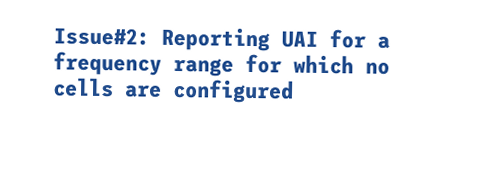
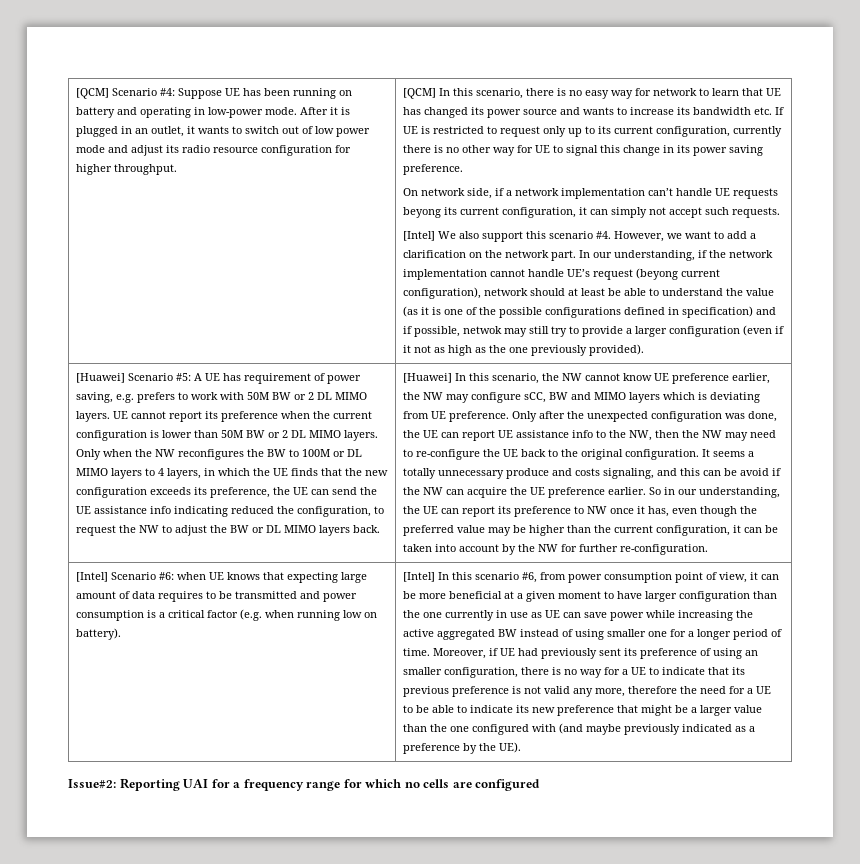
(53, 36) none -> [76,88,353,99] [76,107,351,118] [76,126,371,137] [76,145,352,156] [76,164,178,175] [403,88,782,99] [403,107,785,118] [403,126,783,137] [403,145,764,156] [403,164,464,175] [403,188,779,199] [403,207,781,218] [403,231,757,242] [403,250,774,261] [403,268,721,280] [403,287,775,299] [403,306,777,318] [403,325,785,337] [403,344,645,356] [76,373,362,384] [76,392,368,403] [76,411,373,422] [76,430,379,441] [76,449,363,460] [76,468,389,479] [76,487,378,498] [76,506,385,517] [76,525,381,536] [403,373,771,384] [403,392,761,403] [403,411,778,422] [403,430,777,441] [403,449,755,460] [403,468,782,479] [403,487,781,498] [403,506,758,517] [403,525,779,536] [403,544,709,555] [76,572,368,583] [76,591,358,602] [76,609,378,621] [76,628,122,640] [403,572,780,583] [403,591,778,602] [403,610,754,621] [403,629,783,640] [403,648,759,659] [403,667,746,678] [403,686,772,697] [403,705,763,716] [403,723,756,735] [403,742,522,754] [QCM] Scenario #4: Suppose UE has been running on battery and operating in low-power mode. After it is plugged in an outlet, it wants to switch out of low power mode and adjust its radio resource configuration for higher throughput. | [QCM] In this scenario, there is no easy way for network to learn that UE has changed its power source and wants to increase its bandwidth etc. If UE is restricted to request only up to its current configuration, currently there is no other way for UE to signal this change in its power saving preference. // On network side, if a network implementation can’t handle UE requests beyong its current configuration, it can simply not accept such requests. // [Intel] We also support this scenario #4. However, we want to add a clarification on the network part. In our understanding, if the network implementation cannot handle UE’s request (beyong current configuration), network should at least be able to understand the value (as it is one of the possible configurations defined in specification) and if possible, netwok may still try to provide a larger configuration (even if it not as high as the one previously provided). // [Huawei] Scenario #5: A UE has requirement of power saving, e.g. prefers to work with 50M BW or 2 DL MIMO layers. UE cannot report its preference when the current configuration is lower than 50M BW or 2 DL MIMO layers. Only when the NW reconfigures the BW to 100M or DL MIMO layers to 4 layers, in which the UE finds that the new configuration exceeds its preference, the UE can send the UE assistance info indicating reduced the configuration, to request the NW to adjust the BW or DL MIMO layers back. | [Huawei] In this scenario, the NW cannot know UE preference earlier, the NW may configure sCC, BW and MIMO layers which is deviating from UE preference. Only after the unexpected configuration was done, the UE can report UE assistance info to the NW, then the NW may need to re-configure the UE back to the original configuration. It seems a totally unnecessary produce and costs signaling, and this can be avoid if the NW can acquire the UE preference earlier. So in our understanding, the UE can report its preference to NW once it has, even though the preferred value may be higher than the current configuration, it can be taken into account by the NW for further re-configuration. // [Intel] Scenario #6: when UE knows that expecting large amount of data requires to be transmitted and power consumption is a critical factor (e.g. when running low on battery). | [Intel] In this scenario #6, from power consumption point of view, it can be more beneficial at a given moment to have larger configuration than the one currently in use as UE can save power while increasing the active aggregated BW instead of using smaller one for a longer period of time. Moreover, if UE had previously sent its preference of using an smaller configuration, there is no way for a UE to indicate that its previous preference is not valid any more, therefore the need for a UE to be able to indicate its new preference that might be a larger value than the one configured with (and maybe previously indicated as a preference by the UE). //

